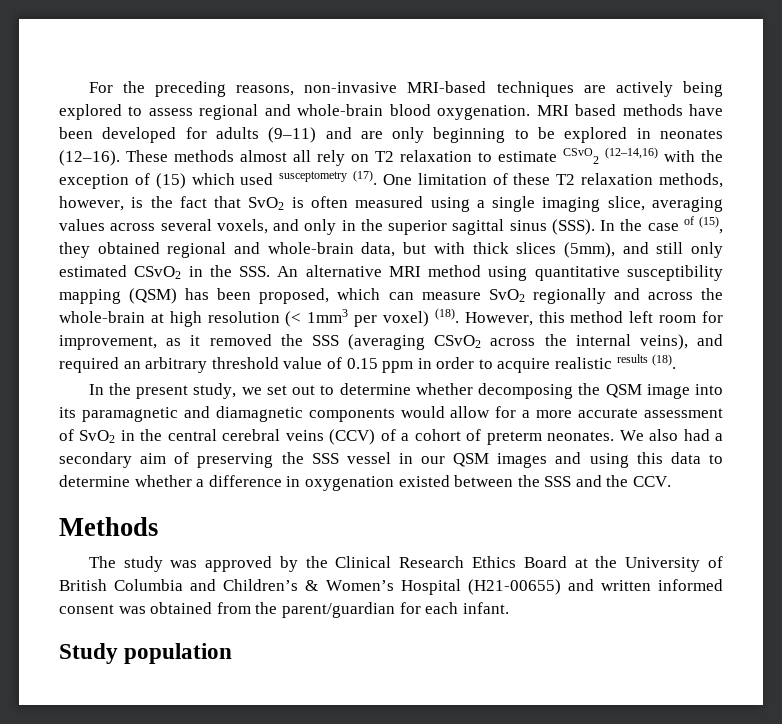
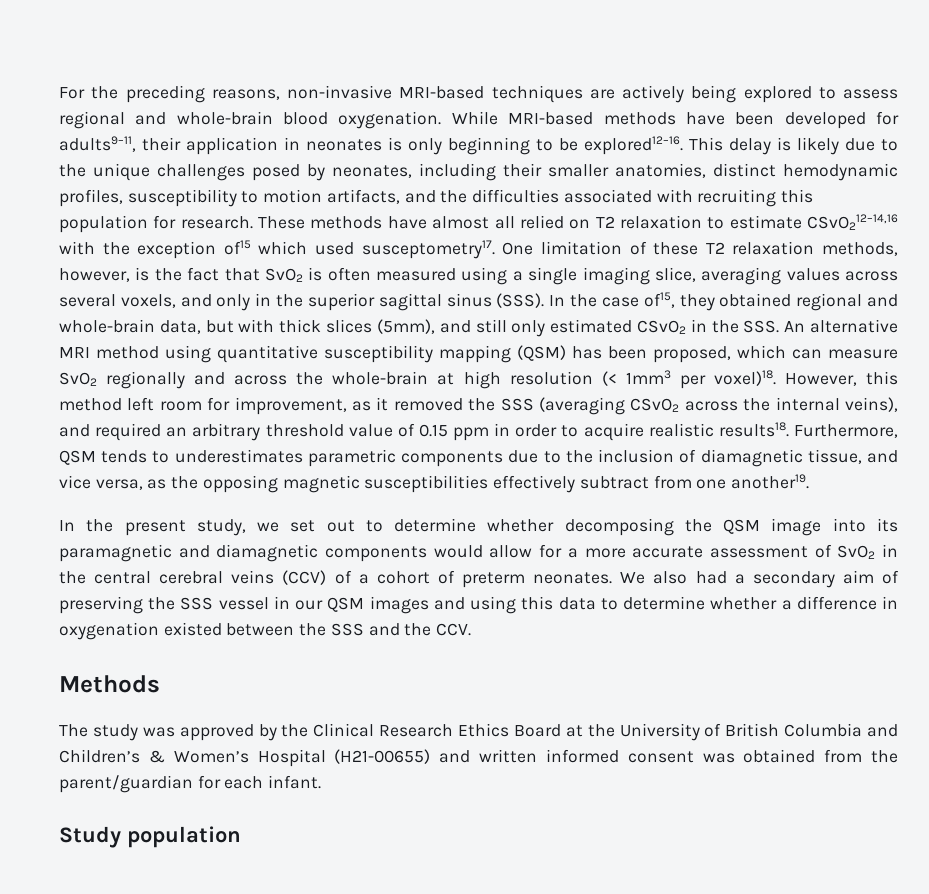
[536,104,617,116] MRI based -> [451,111,594,125] While MRI-based
[215,127,723,143] [59,150,120,166] adults (9–11) and are only beginning to be explored in neonates (12–16). -> [59,136,898,155] [59,163,898,181] [59,189,813,207] [59,215,253,233] adults9–11, their application in neonates is only beginning to be explored12–16. This delay is likely due to the unique challenges posed by neonates, including their smaller anatomies, distinct hemodynamic profiles, susceptibility to motion artifacts, and the difficulties associated with recruiting this population for research.
(234, 156) none -> [387,216,427,229] have
[317,150,345,166] rely -> [519,215,564,229] relied
[563,147,658,164] CSvO2 (12–14,16) -> [807,214,898,230] CSvO212–14,16
[134,170,378,189] of (15) which used susceptometry (17). -> [223,240,495,259] of15 which used susceptometry17.
[683,216,723,234] of (15), -> [643,292,675,308] of15,
[383,308,459,327] voxel) (18). -> [713,370,776,386] voxel)18.
[616,354,677,369] results (18). -> [718,422,898,438] [59,449,899,467] [59,474,809,493] results18. Furthermore, QSM tends to underestimates parametric components due to the inclusion of diamagnetic tissue, and vice versa, as the opposing magnetic susceptibilities effectively subtract from one another19.

